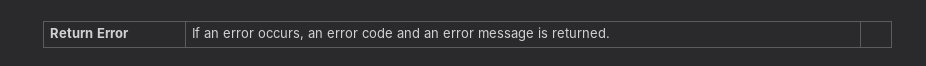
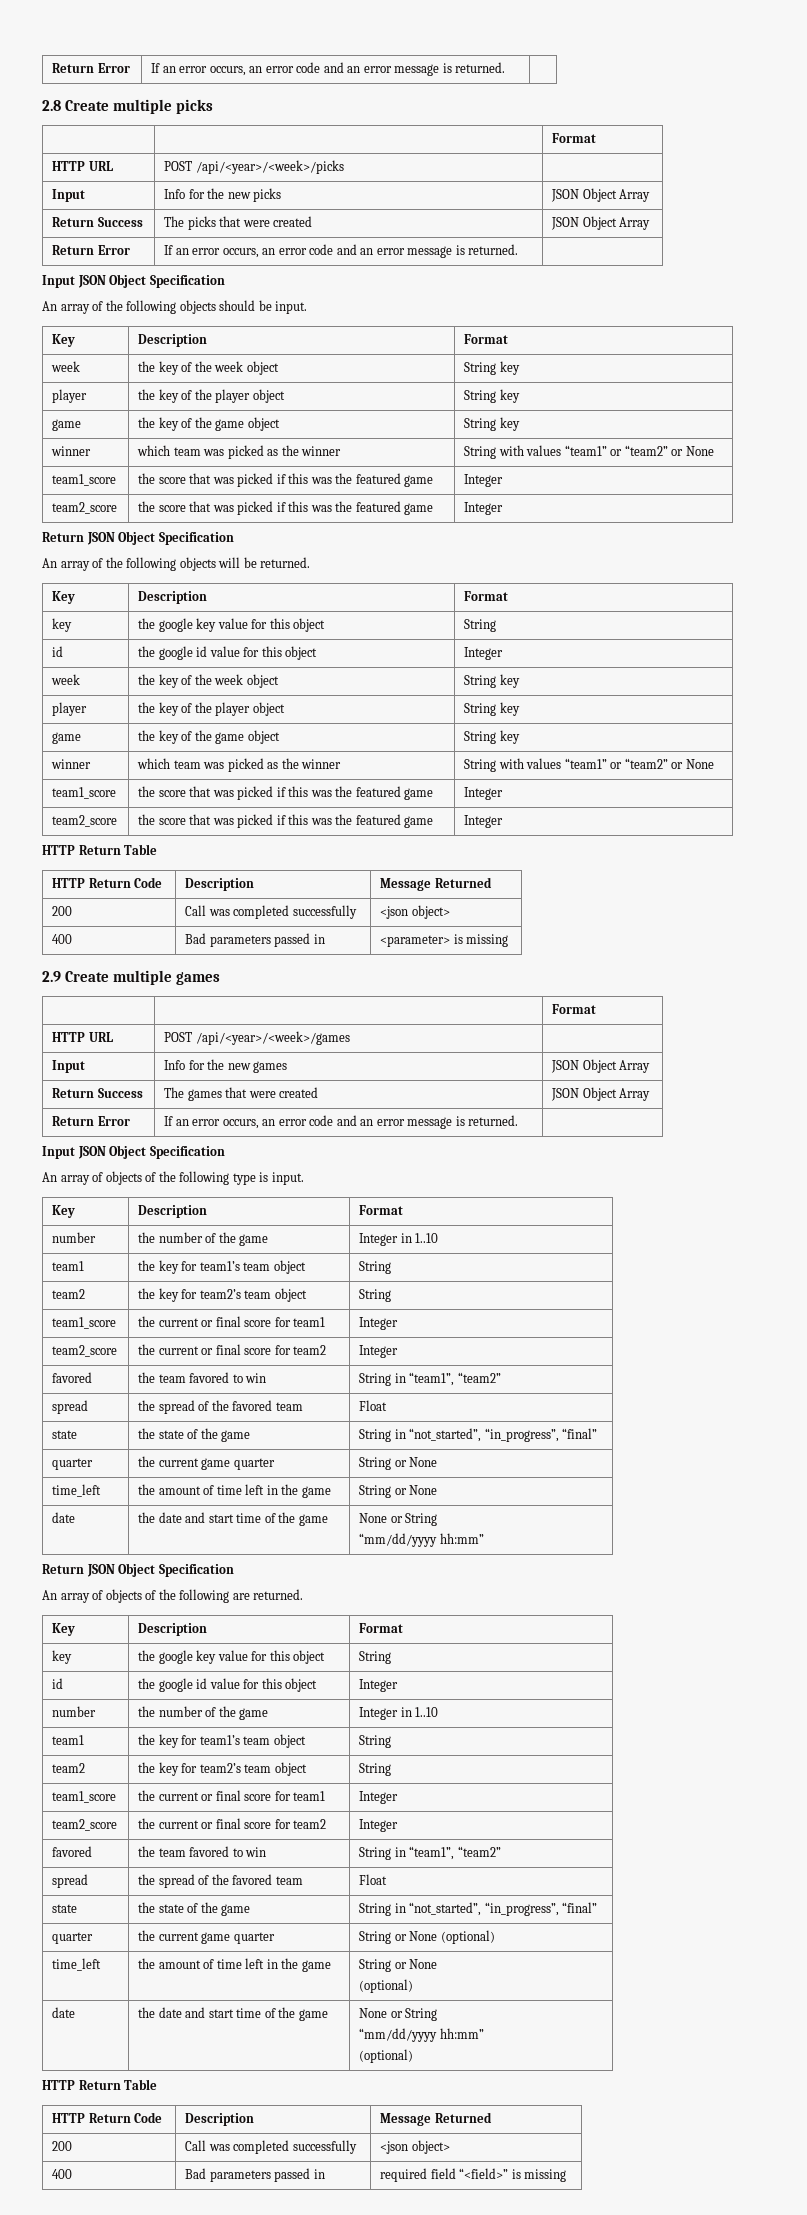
(610, 33) none -> [42,99,214,114] [552,133,597,143] [52,161,113,171] [164,160,344,174] [52,189,86,202] [164,188,282,202] [551,188,651,202] [52,217,143,227] [164,216,313,230] [551,216,651,230] [52,245,130,255] [164,244,519,258] [42,274,225,288] [42,300,308,314] [52,334,76,347] [138,334,208,347] [464,334,509,344] [51,361,81,372] [138,361,279,375] [464,361,520,375] [52,389,88,403] [138,389,285,403] [464,389,520,403] [52,419,82,431] [138,417,280,431] [464,417,520,431] [51,446,92,456] [137,445,342,459] [464,445,714,459] [52,474,117,486] [138,473,434,487] [464,474,504,487] [52,502,118,514] [138,501,434,515] [464,502,504,515] [42,531,234,545] [42,557,311,571] [52,591,76,604] [138,591,208,604] [464,591,509,601] [52,618,73,632] [138,618,326,632] [464,619,497,632] [52,646,64,657] [138,646,318,660] [464,647,504,660] [51,674,81,685] [138,674,279,688] [464,674,520,688] [52,702,88,716] [138,702,285,716] [464,702,520,716] [52,732,82,744] [138,730,280,744] [464,730,520,744] [51,759,92,769] [137,758,342,772] [464,758,714,772] [52,787,117,799] [138,786,434,800] [464,787,504,800] [52,815,118,827] [138,814,434,828] [464,815,504,828] [42,844,158,855] [52,877,163,888] [185,878,255,891] [380,877,492,891] [52,906,73,916] [185,905,357,919] [380,905,450,919] [52,934,73,944] [185,933,325,947] [380,934,509,947] [42,970,221,985] [552,1004,597,1014] [52,1032,113,1042] [164,1031,350,1045] [52,1060,86,1073] [164,1059,288,1073] [551,1059,651,1073] [52,1088,143,1098] [164,1087,319,1101] [551,1087,651,1101] [52,1116,130,1126] [164,1115,519,1129] [42,1145,225,1159] [42,1171,304,1185] [52,1205,76,1218] [138,1205,208,1218] [359,1205,404,1215] [52,1232,97,1243] [138,1232,269,1246] [359,1233,439,1246] [52,1261,85,1271] [138,1260,306,1274] [359,1261,392,1274] [52,1289,86,1299] [138,1288,307,1302] [359,1289,392,1302] [52,1317,117,1329] [138,1316,326,1327] [359,1317,399,1330] [52,1345,118,1357] [138,1344,327,1355] [359,1345,399,1358] [52,1372,93,1383] [138,1372,267,1383] [359,1372,501,1386] [52,1400,89,1414] [138,1400,303,1414] [359,1400,388,1411] [52,1430,78,1439] [138,1428,251,1442] [359,1428,598,1442] [52,1458,94,1470] [138,1456,275,1470] [359,1457,438,1470] [52,1484,102,1497] [138,1484,331,1498] [359,1485,438,1498] [52,1512,76,1523] [138,1512,328,1526] [359,1513,438,1526] [359,1533,484,1547] [42,1563,234,1577] [42,1589,304,1603] [52,1623,76,1636] [138,1623,208,1636] [359,1623,404,1633] [52,1650,73,1664] [138,1650,326,1664] [359,1651,392,1664] [52,1678,64,1689] [138,1678,318,1692] [359,1679,399,1692] [52,1706,97,1717] [138,1706,269,1720] [359,1707,439,1720] [52,1735,85,1745] [138,1734,306,1748] [359,1735,392,1748] [52,1763,86,1773] [138,1762,307,1776] [359,1763,392,1776] [52,1791,117,1803] [138,1790,326,1801] [359,1791,399,1804] [52,1819,118,1831] [138,1818,327,1829] [359,1819,399,1832] [52,1846,93,1857] [138,1846,267,1857] [359,1846,501,1860] [52,1874,89,1888] [138,1874,303,1888] [359,1874,388,1885] [52,1904,78,1913] [138,1902,251,1916] [359,1902,598,1916] [52,1932,94,1944] [138,1930,275,1944] [359,1930,495,1944] [52,1958,102,1971] [138,1958,331,1972] [359,1959,438,1972] [359,1979,414,1993] [52,2007,76,2018] [138,2007,328,2021] [359,2008,438,2021] [359,2028,484,2042] [359,2049,414,2063] [42,2079,158,2090] [52,2112,163,2123] [185,2113,255,2126] [380,2112,492,2126] [52,2141,73,2151] [185,2140,357,2154] [380,2140,450,2154] [52,2169,73,2179] [185,2168,325,2182] [380,2168,567,2182] // 2.8 Create multiple picks // | | Format // HTTP URL | POST /api/<year>/<week>/picks | // Input | Info for the new picks | JSON Object Array // Return Success | The picks that were created | JSON Object Array // Return Error | If an error occurs, an error code and an error message is returned. | // Input JSON Object Specification // An array of the following objects should be input. // Key | Description | Format // week | the key of the week object | String key // player | the key of the player object | String key // game | the key of the game object | String key // winner | which team was picked as the winner | String with values “team1” or “team2” or None // team1_score | the score that was picked if this was the featured game | Integer // team2_score | the score that was picked if this was the featured game | Integer // Return JSON Object Specification // An array of the following objects will be returned. // Key | Description | Format // key | the google key value for this object | String // id | the google id value for this object | Integer // week | the key of the week object | String key // player | the key of the player object | String key // game | the key of the game object | String key // winner | which team was picked as the winner | String with values “team1” or “team2” or None // team1_score | the score that was picked if this was the featured game | Integer // team2_score | the score that was picked if this was the featured game | Integer // HTTP Return Table // HTTP Return Code | Description | Message Returned // 200 | Call was completed successfully | <json object> // 400 | Bad parameters passed in | <parameter> is missing // 2.9 Create multiple games // | | Format // HTTP URL | POST /api/<year>/<week>/games | // Input | Info for the new games | JSON Object Array // Return Success | The games that were created | JSON Object Array // Return Error | If an error occurs, an error code and an error message is returned. | // Input JSON Object Specification // An array of objects of the following type is input. // Key | Description | Format // number | the number of the game | Integer in 1..10 // team1 | the key for team1’s team object | String // team2 | the key for team2’s team object | String // team1_score | the current or final score for team1 | Integer // team2_score | the current or final score for team2 | Integer // favored | the team favored to win | String in “team1”, “team2” // spread | the spread of the favored team | Float // state | the state of the game | String in “not_started”, “in_progress”, “final” // quarter | the current game quarter | String or None // time_left | the amount of time left in the game | String or None // date | the date and start time of the game | None or String // “mm/dd/yyyy hh:mm” // Return JSON Object Specification // An array of objects of the following are returned. // Key | Description | Format // key | the google key value for this object | String // id | the google id value for this object | Integer // number | the number of the game | Integer in 1..10 // team1 | the key for team1’s team object | String // team2 | the key for team2’s team object | String // team1_score | the current or final score for team1 | Integer // team2_score | the current or final score for team2 | Integer // favored | the team favored to win | String in “team1”, “team2” // spread | the spread of the favored team | Float // state | the state of the game | String in “not_started”, “in_progress”, “final” // quarter | the current game quarter | String or None (optional) // time_left | the amount of time left in the game | String or None // (optional) // date | the date and start time of the game | None or String // “mm/dd/yyyy hh:mm” // (optional) // HTTP Return Table // HTTP Return Code | Description | Message Returned // 200 | Call was completed successfully | <json object> // 400 | Bad parameters passed in | required field “<field>” is missing

